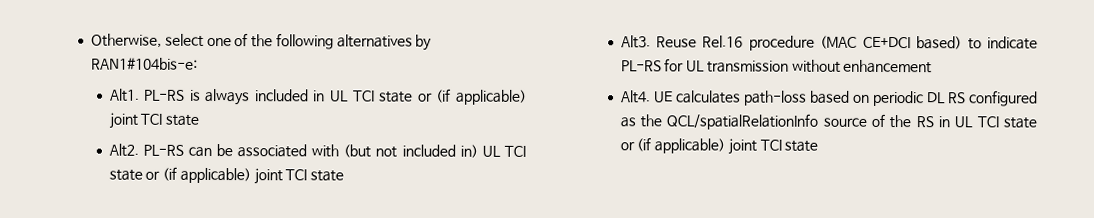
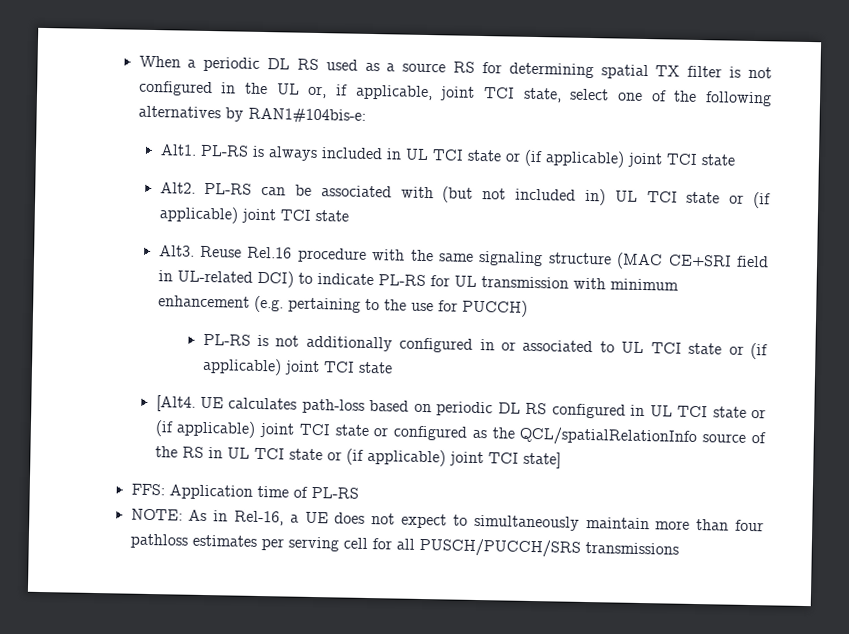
[90,33,162,48] Otherwise, -> [138,55,772,80] [138,80,562,103] When a periodic DL RS used as a source RS for determining spatial TX filter is not configured in the UL or, if applicable, joint TCI state,
[820,35,963,50] (MAC CE+DCI based) -> [372,249,770,270] [157,270,294,288] with the same signaling structure (MAC CE+SRI field in UL-related DCI)
[791,59,841,73] without -> [572,277,679,291] with minimum
[620,90,651,104] // Alt4. -> [253,295,528,317] [202,333,768,360] [201,357,393,376] [155,395,196,412] (e.g. pertaining to the use for PUCCH) // PL-RS is not additionally configured in or associated to UL TCI state or (if applicable) joint TCI state // [Alt4.
(1038, 98) none -> [630,404,766,419] [154,420,468,441] in UL TCI state or (if applicable) joint TCI state or configured
[784,140,819,152] state -> [522,451,561,469] [130,483,359,500] [130,508,764,532] [129,533,679,558] state] // FFS: Application time of PL-RS // NOTE: As in Rel-16, a UE does not expect to simultaneously maintain more than four pathloss estimates per serving cell for all PUSCH/PUCCH/SRS transmissions

